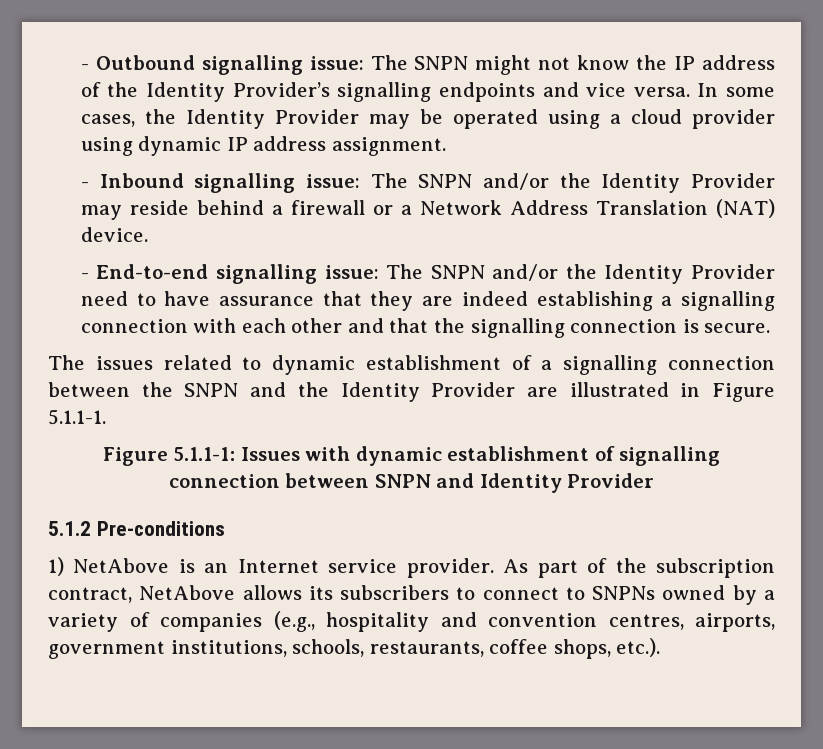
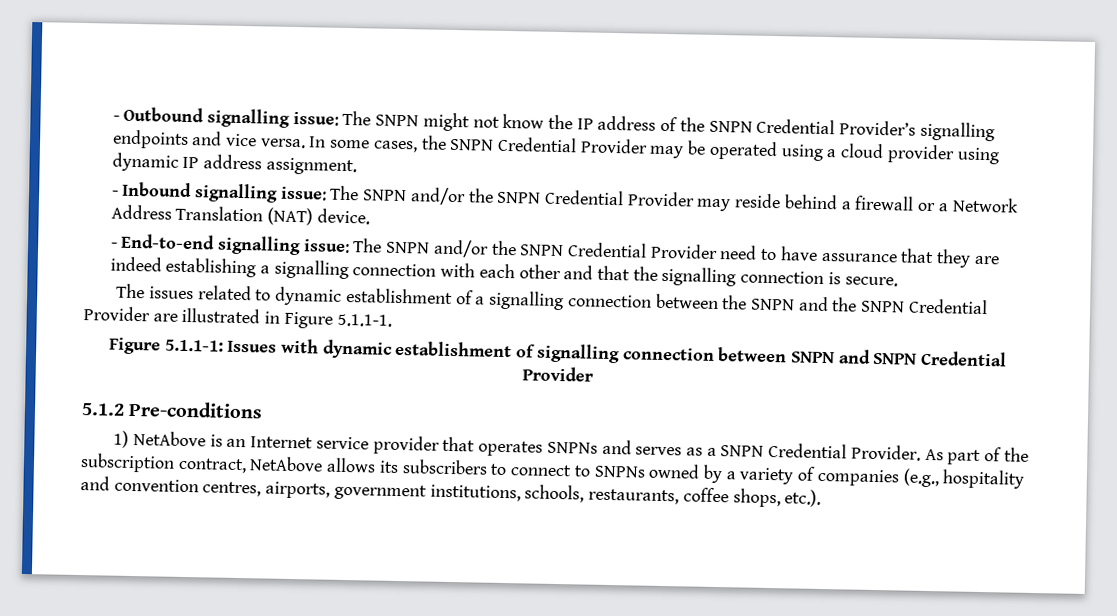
[146,82,226,102] Identity -> [708,118,836,135] SNPN Credential
[185,109,265,129] Identity -> [449,136,578,153] SNPN Credential
[601,173,681,193] Identity -> [496,189,625,206] SNPN Credential
[604,264,684,284] Identity -> [519,242,648,258] SNPN Credential
[340,382,420,402] Identity -> [860,298,988,315] SNPN Credential
[479,473,562,493] Identity -> [873,350,1008,367] SNPN Credential
[406,558,494,578] provider. -> [372,435,921,461] provider that operates SNPNs and serves as a SNPN Credential Provider.

